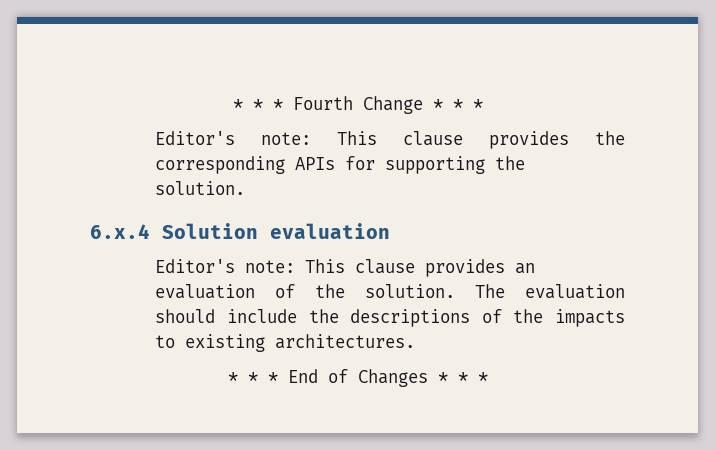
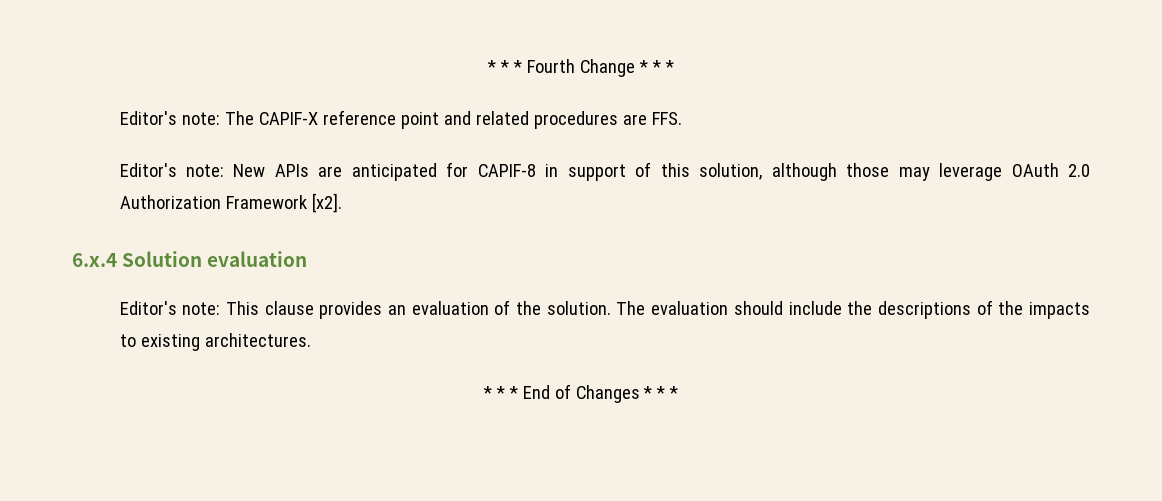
[337,131,625,149] [155,156,526,174] [155,181,246,195] This clause provides the corresponding APIs for supporting the solution. -> [224,110,682,129] [119,162,1090,181] [119,193,342,213] The CAPIF-X reference point and related procedures are FFS. // Editor's note: New APIs are anticipated for CAPIF-8 in support of this solution, although those may leverage OAuth 2.0 Authorization Framework [x2].

